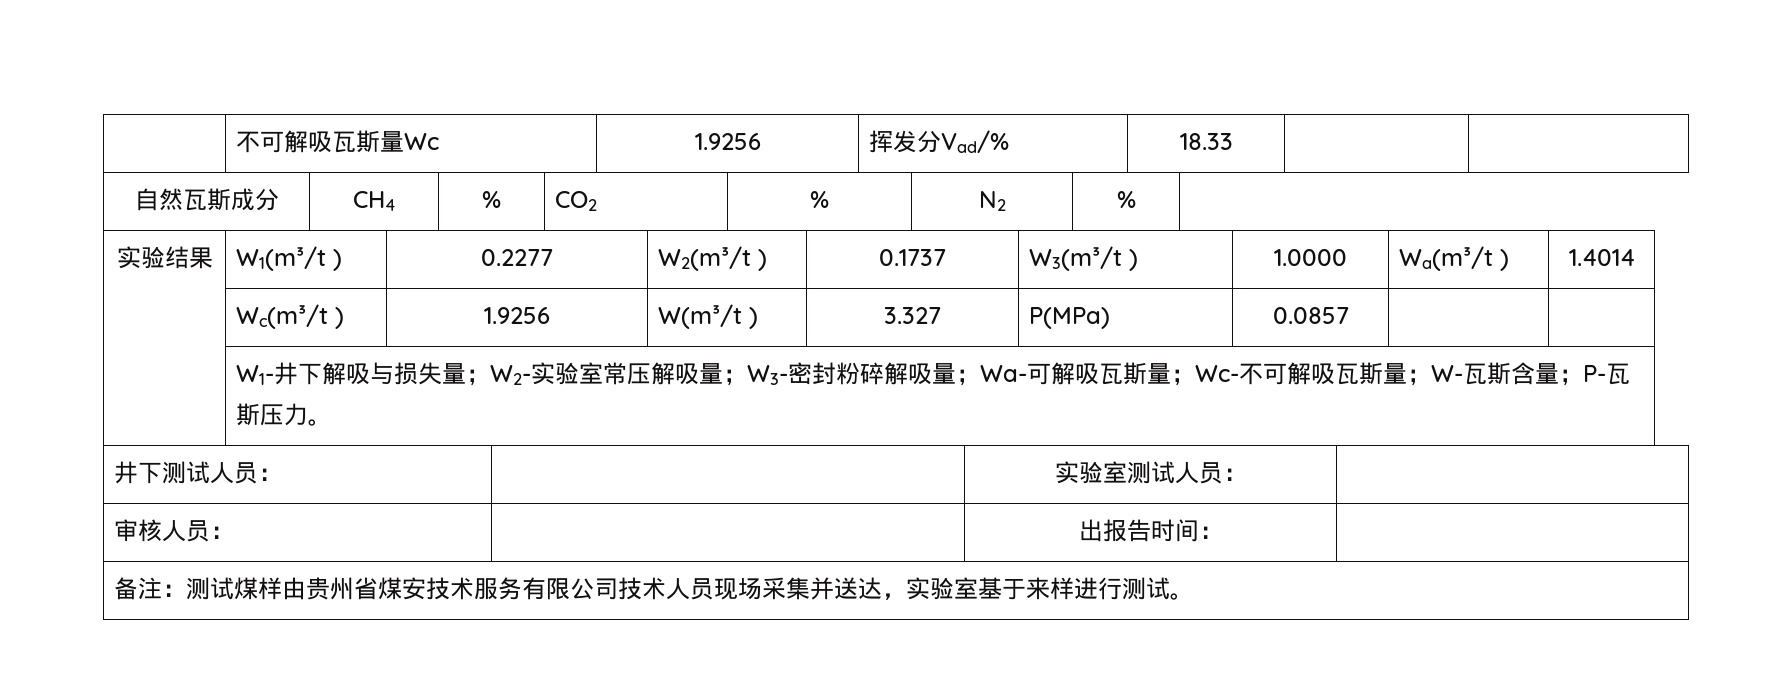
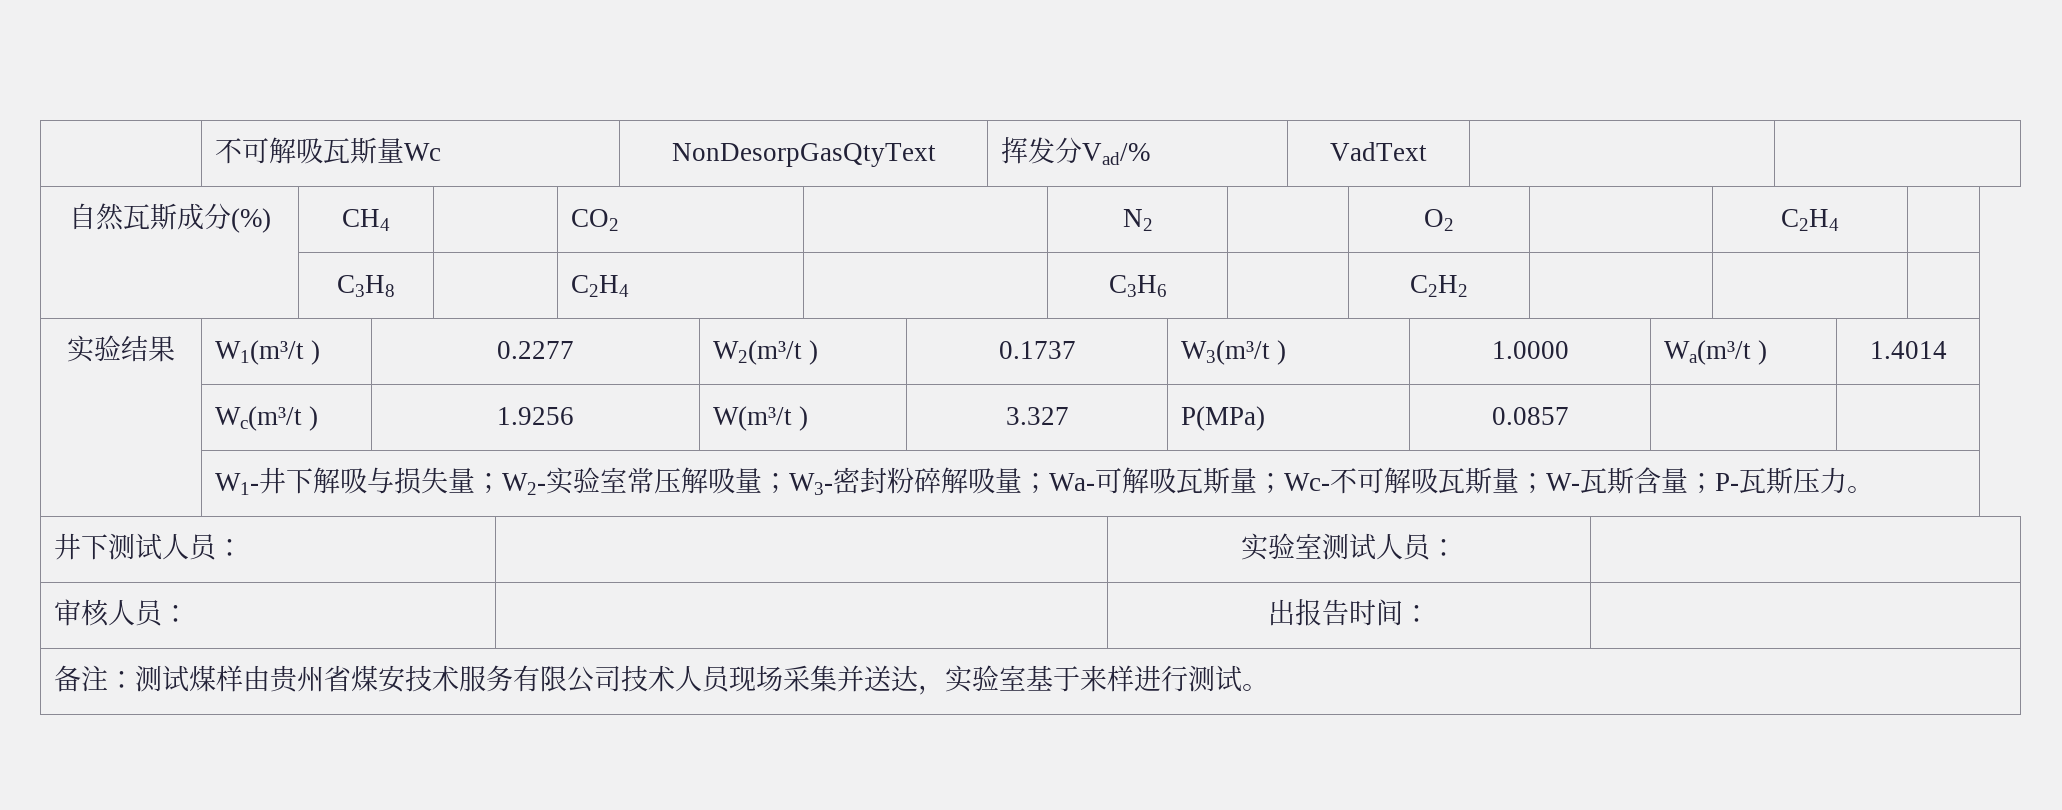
[694,133,761,150] 1.9256 -> [671,143,936,167] NonDesorpGasQtyText
[1179,133,1233,150] 18.33 -> [1330,142,1427,161] VadText
(279, 199) none -> [230,208,271,233] (%)
[482,191,501,208] % -> (390, 220) none
[810,191,829,208] % -> (619, 220) none
[1116,191,1136,208] % -> [1424,209,1454,231] [1781,209,1839,231] [337,275,395,297] [570,275,629,297] [1108,275,1167,297] [1410,275,1468,297] | O2 | | C2H4 | // | C3H8 | | C2H4 | | C3H6 | | C2H2 | | |

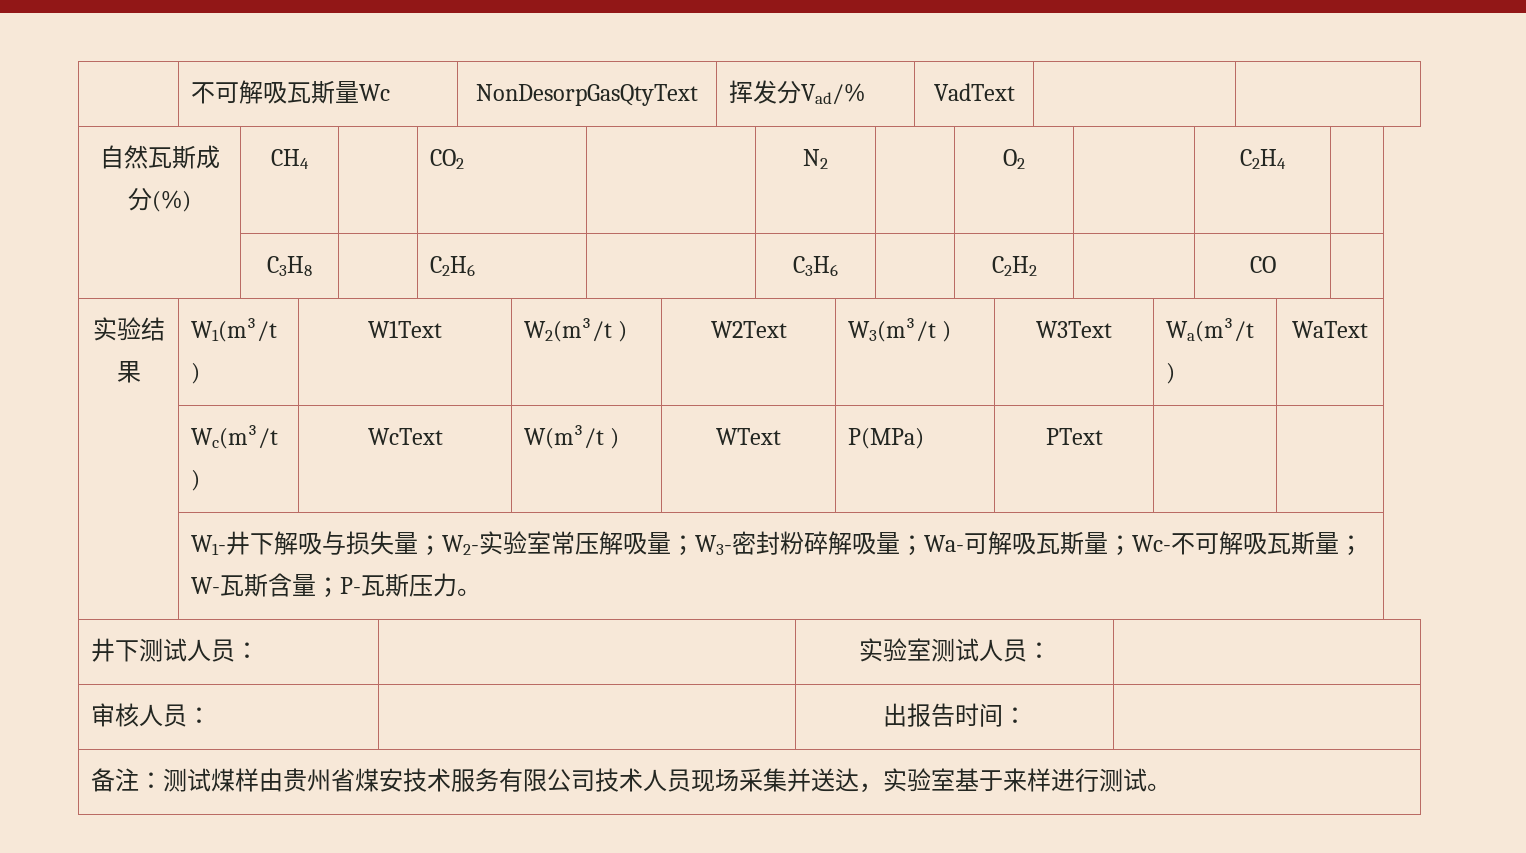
[570,275,629,297] C2H4 -> [429,256,475,276] C2H6
(1468, 286) none -> [1249,256,1276,273] CO
[497,341,574,359] 0.2277 -> [368,321,442,338] W1Text
[998,341,1076,359] 0.1737 -> [710,321,787,338] W2Text
[1491,341,1569,359] 1.0000 -> [1036,321,1112,338] W3Text
[1869,341,1947,359] 1.4014 -> [1292,321,1368,338] WaText
[497,407,574,425] 1.9256 -> [367,428,443,445] WcText
[1005,407,1069,425] 3.327 -> [716,428,781,445] WText
[1491,407,1569,425] 0.0857 -> [1045,428,1103,445] PText

